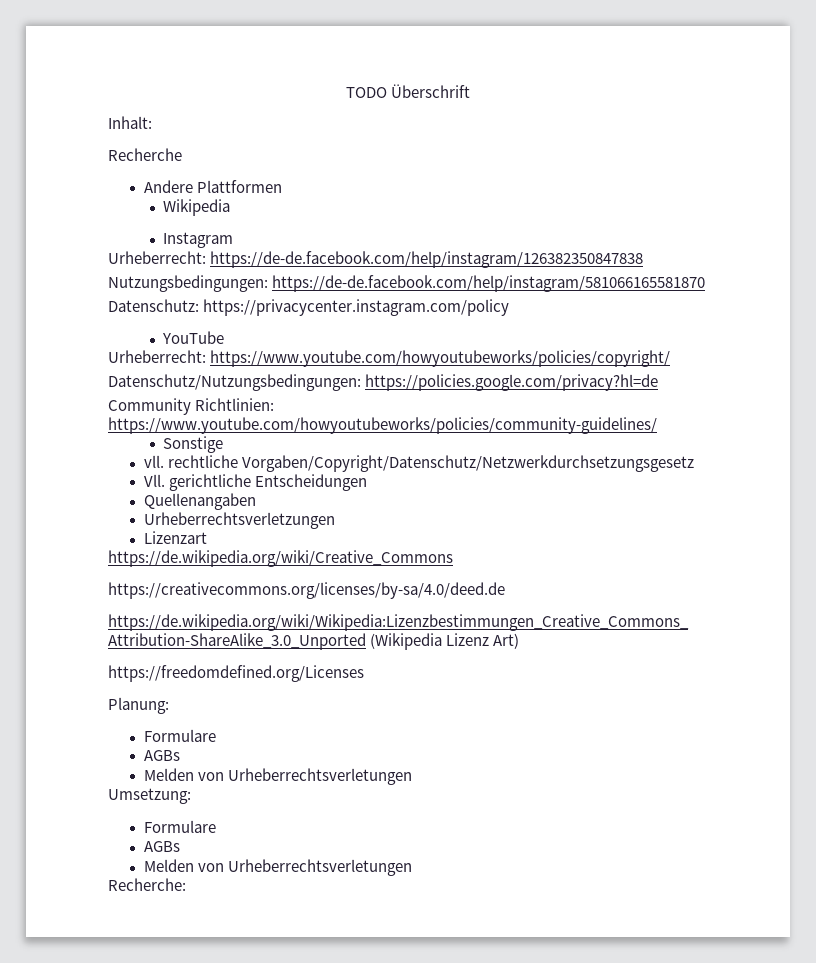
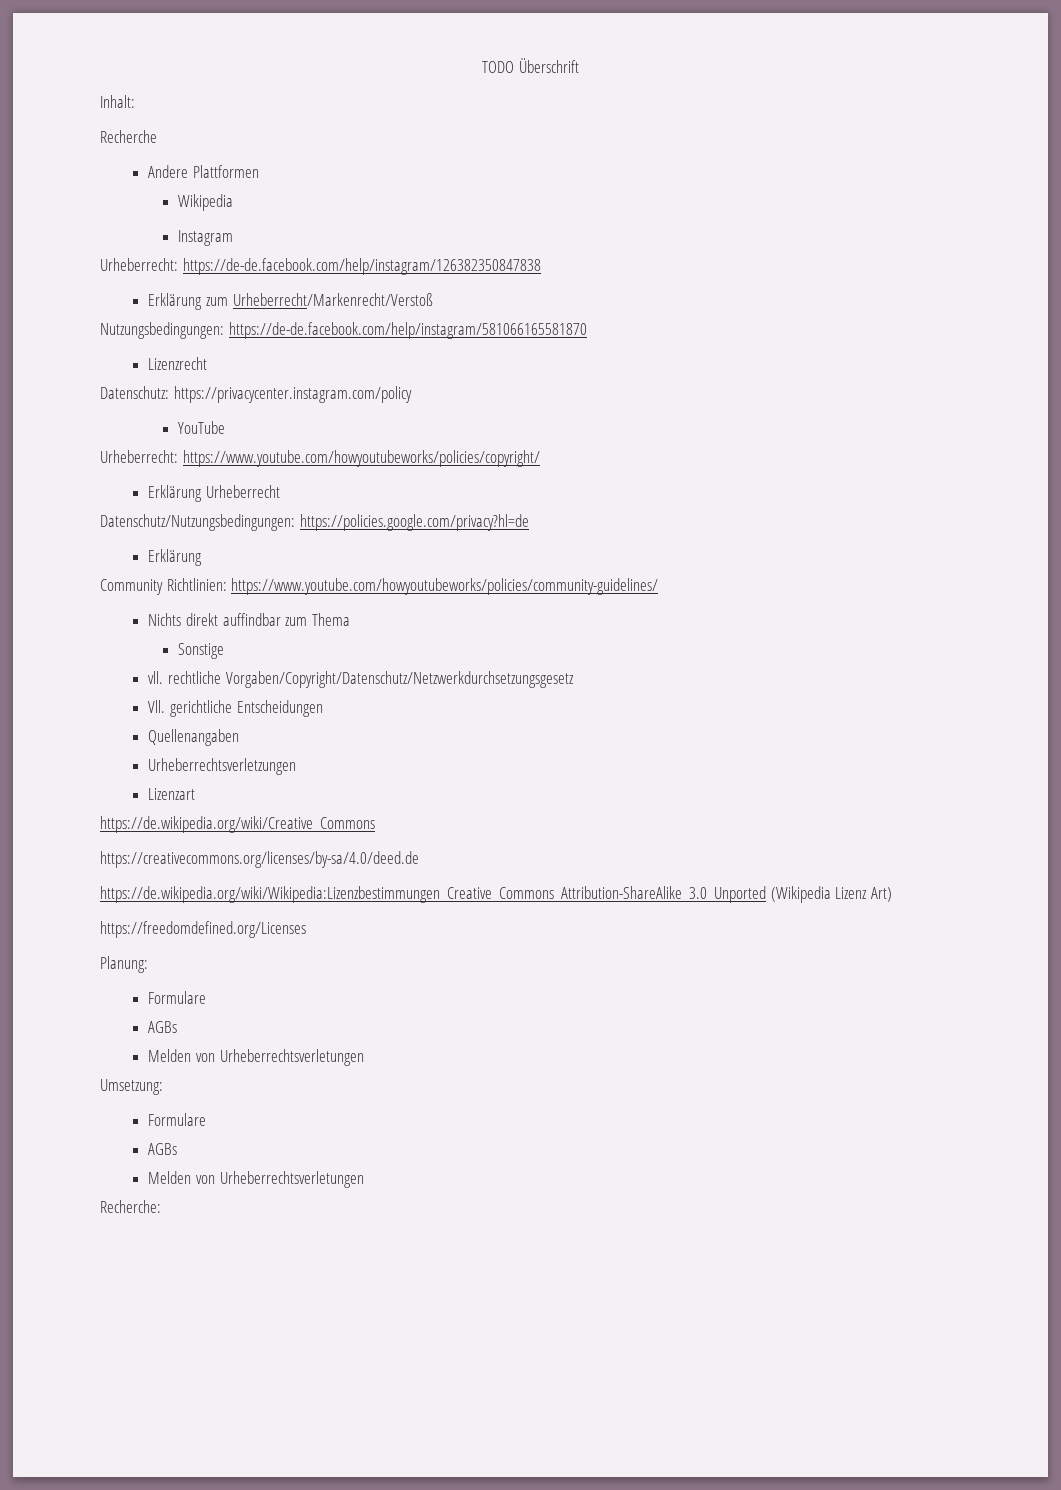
(644, 259) none -> [148,293,433,310] // Erklärung zum Urheberrecht/Markenrecht/Verstoß
(706, 283) none -> [148,357,208,370] // Lizenzrecht
(671, 358) none -> [148,485,280,502] // Erklärung Urheberrecht
(659, 382) none -> [148,549,203,566] // Erklärung
(657, 425) none -> [148,613,350,626] // Nichts direkt auffindbar zum Thema

